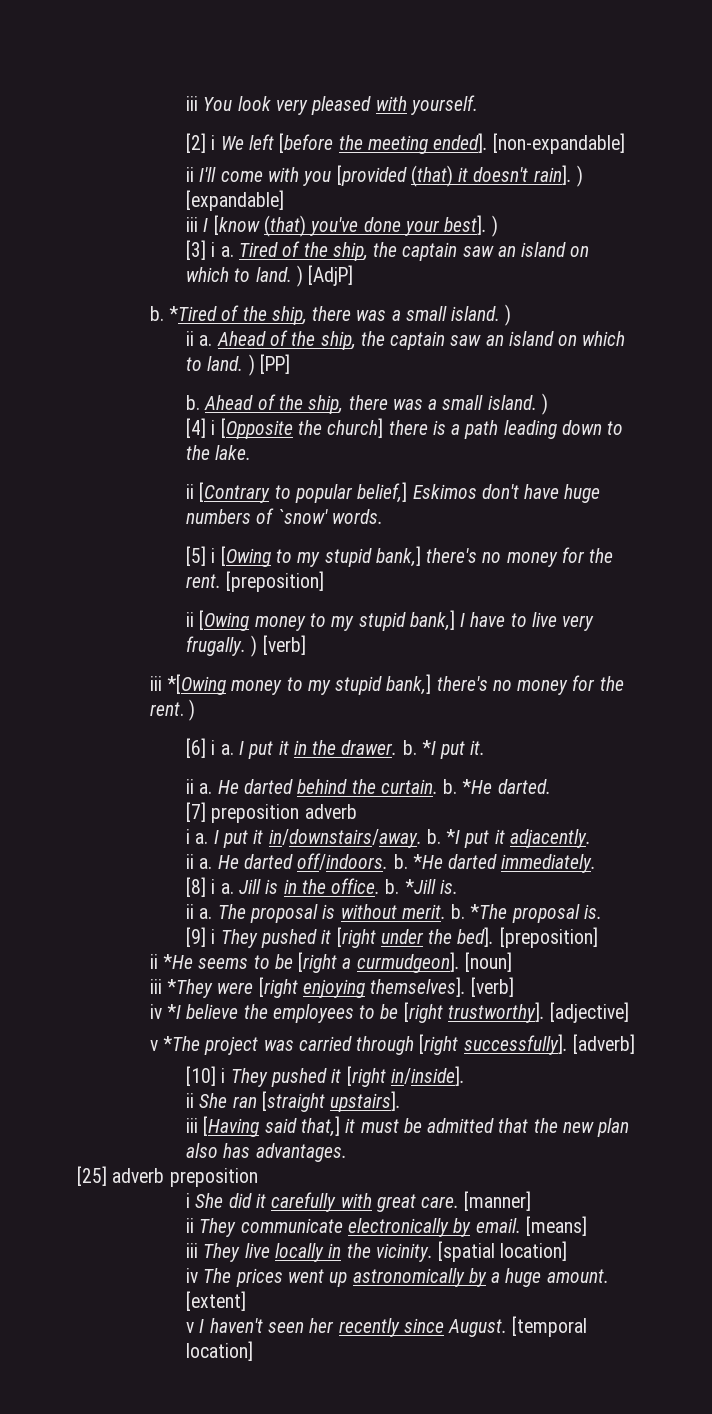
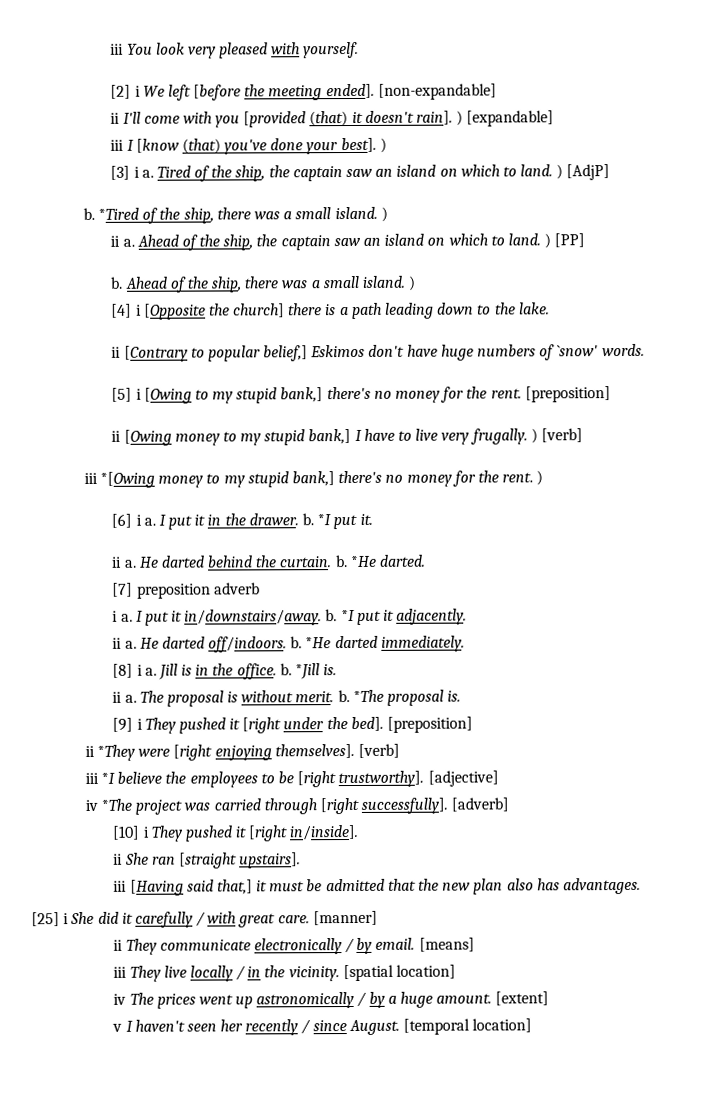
[163,952,512,973] [149,979,162,994] *He seems to be [right a curmudgeon]. [noun] // iii -> (95, 751) none
[149,1004,162,1019] iv -> [84,772,99,784] iii
[149,1040,158,1051] v -> [84,799,98,811] iv
[112,1168,258,1187] adverb preposition // -> (60, 919) none
(337, 1202) none -> [196,911,207,927] /
(449, 1227) none -> [345,937,356,954] /
(324, 1252) none -> [236,965,247,981] /
(465, 1277) none -> [357,991,368,1007] /
(400, 1327) none -> [301,1019,312,1035] /

